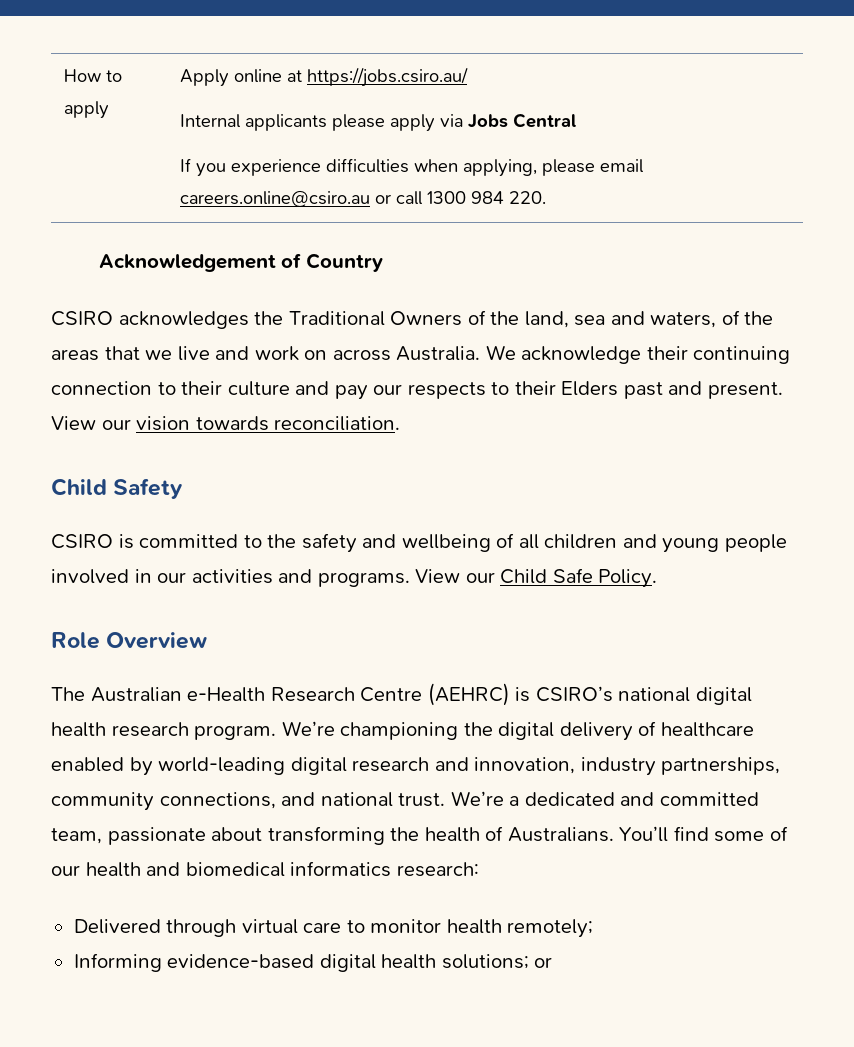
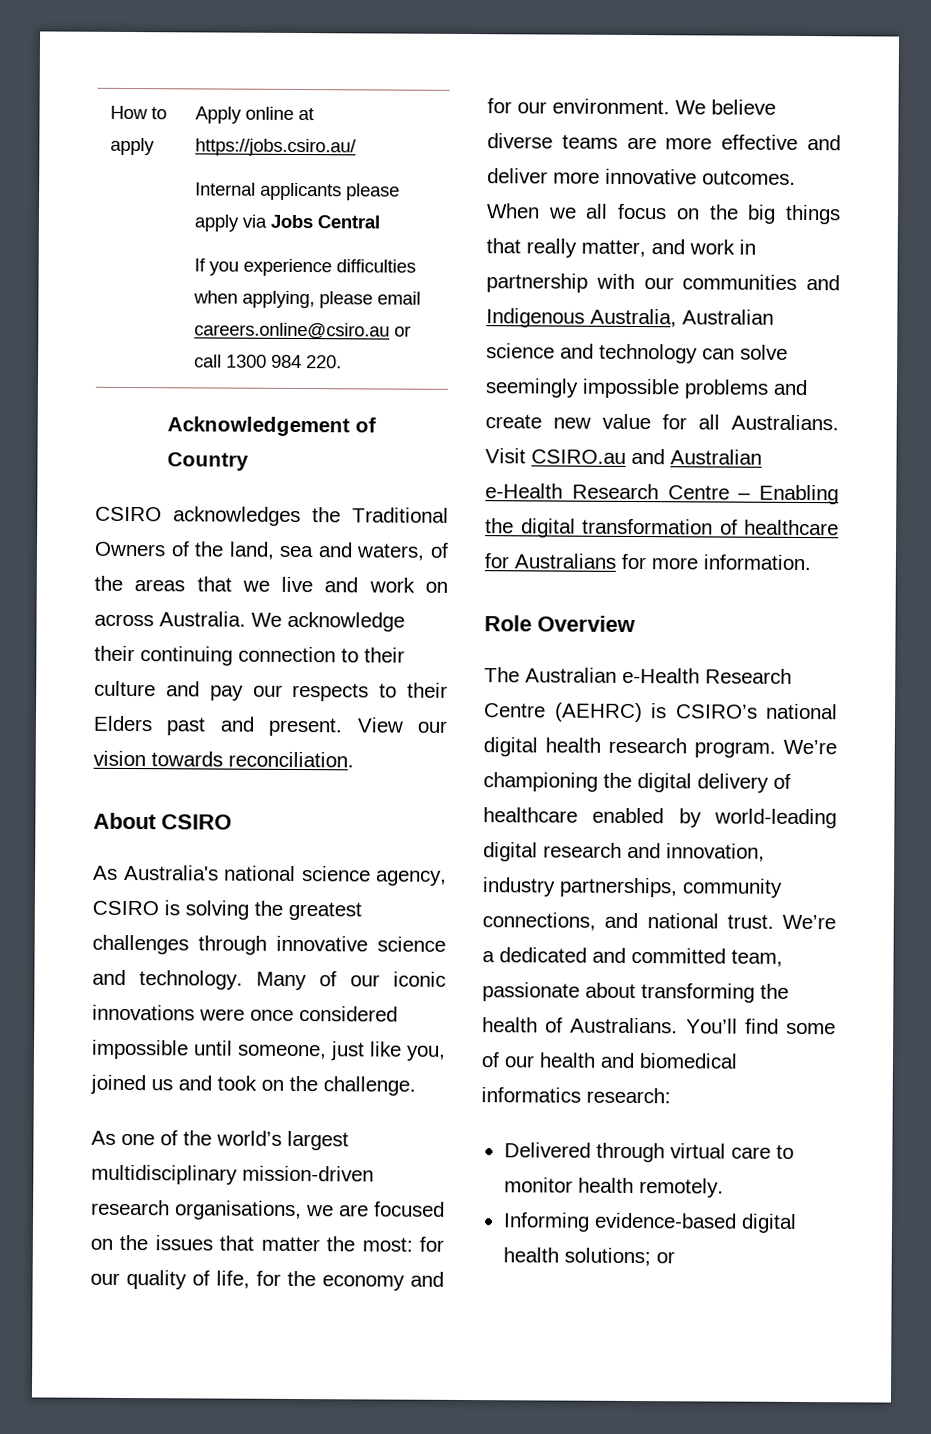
[51,478,184,499] [51,533,787,553] [51,568,658,588] Child Safety // CSIRO is committed to the safety and wellbeing of all children and young people involved in our activities and programs. View our Child Safe Policy. -> [93,812,232,830] [93,864,447,886] [92,900,362,921] [92,934,446,955] [92,969,446,991] [92,1004,398,1022] [91,1039,446,1061] [90,1074,416,1096] [91,1130,349,1151] [91,1164,374,1185] [91,1199,445,1221] [90,1234,444,1252] [90,1269,444,1291] [487,98,776,115] [487,133,841,151] [487,168,796,185] [486,203,841,225] [486,238,756,258] [486,273,840,293] [486,308,774,328] [486,343,788,364] [485,378,808,399] [485,413,839,431] [485,448,762,465] [485,483,839,505] [485,518,839,538] [484,553,811,571] About CSIRO // As Australia's national science agency, CSIRO is solving the greatest challenges through innovative science and technology. Many of our iconic innovations were once considered impossible until someone, just like you, joined us and took on the challenge. // As one of the world’s largest multidisciplinary mission-driven research organisations, we are focused on the issues that matter the most: for our quality of life, for the economy and for our environment. We believe diverse teams are more effective and deliver more innovative outcomes. When we all focus on the big things that really matter, and work in partnership with our communities and Indigenous Australia, Australian science and technology can solve seemingly impossible problems and create new value for all Australians. Visit CSIRO.au and Australian e-Health Research Centre – Enabling the digital transformation of healthcare for Australians for more information.
[507,919,594,938] remotely; -> [638,1178,724,1198] remotely.

